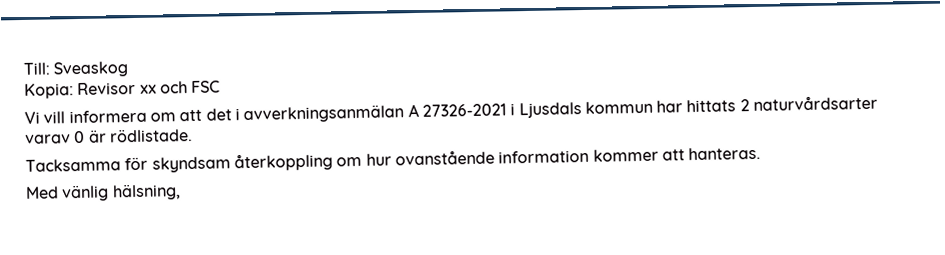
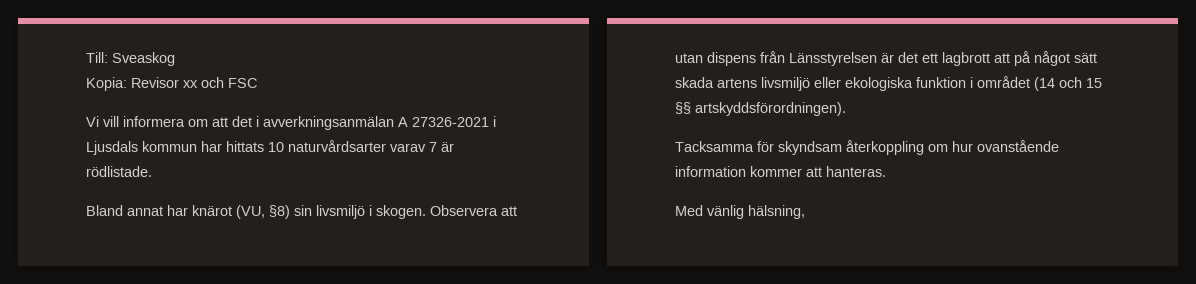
[739,99,750,112] 2 -> [268,142,284,152] 10
[74,130,86,144] 0 -> [429,142,437,152] 7
(193, 135) none -> [86,205,517,219] [675,51,1097,66] [675,76,1102,91] [675,102,846,116] // Bland annat har knärot (VU, §8) sin livsmiljö i skogen. Observera att utan dispens från Länsstyrelsen är det ett lagbrott att på något sätt skada artens livsmiljö eller ekologiska funktion i området (14 och 15 §§ artskyddsförordningen).

